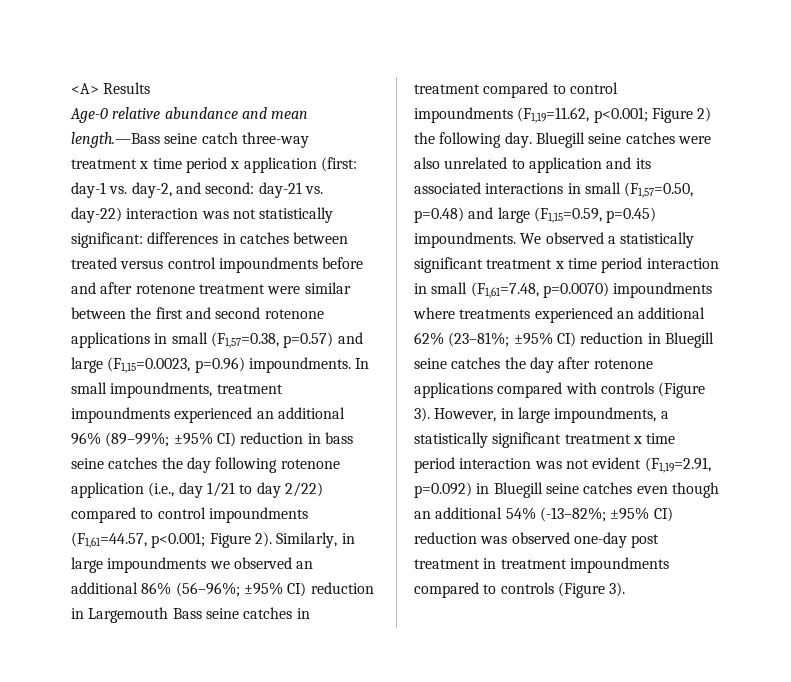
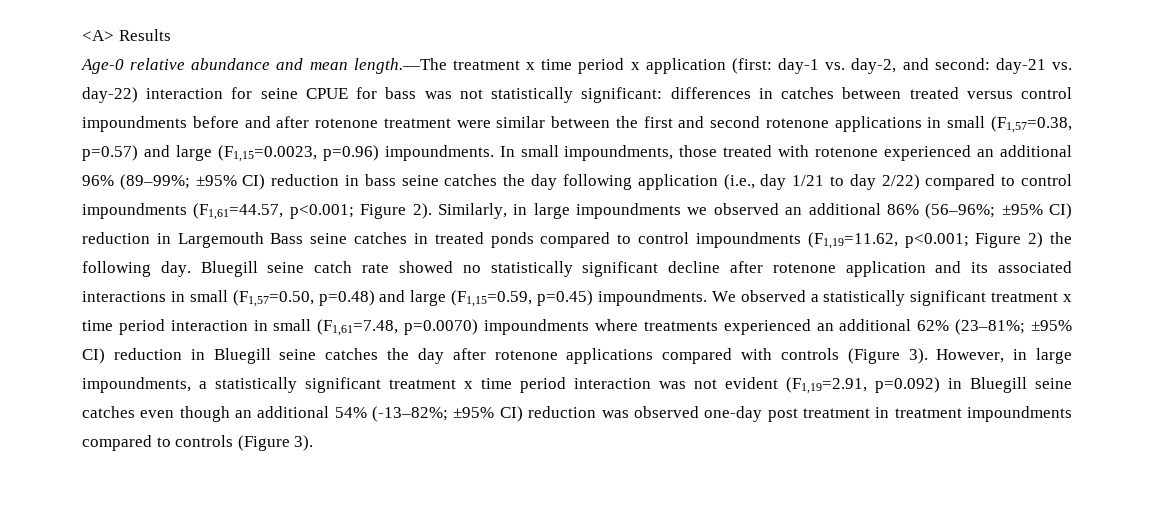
[71,132,309,148] length.—Bass seine catch three-way -> [353,58,447,74] length.—The
(199, 213) none -> [231,87,417,99] for seine CPUE for bass
[216,384,283,394] [71,407,170,423] treatment impoundments -> [679,145,879,157] those treated with rotenone
[280,459,340,469] rotenone -> (632, 182) none
[414,84,480,94] treatment -> [434,232,534,248] treated ponds
[625,132,711,144] [414,157,525,169] catches were also unrelated to -> [314,261,836,277] catch rate showed no statistically significant decline after rotenone

